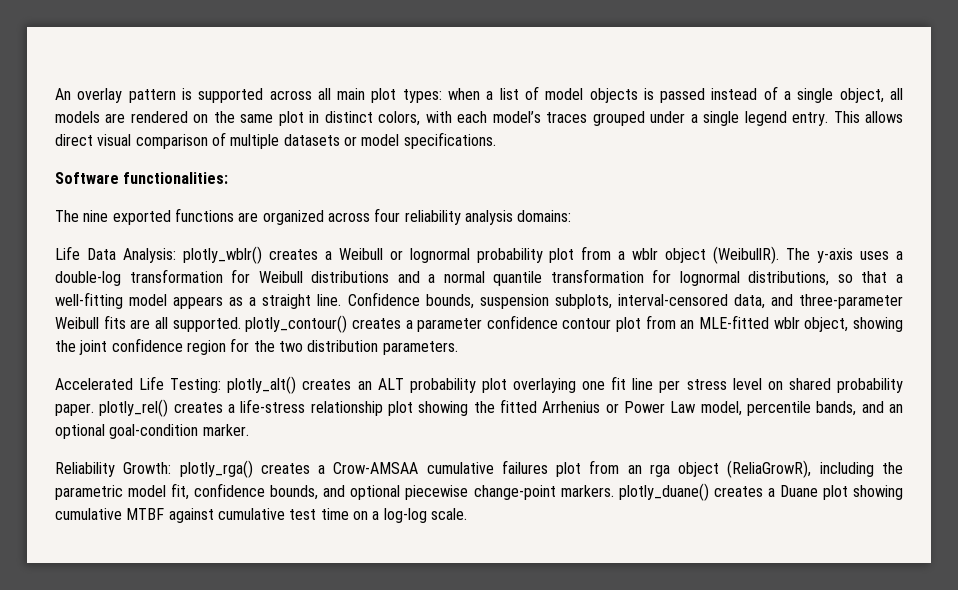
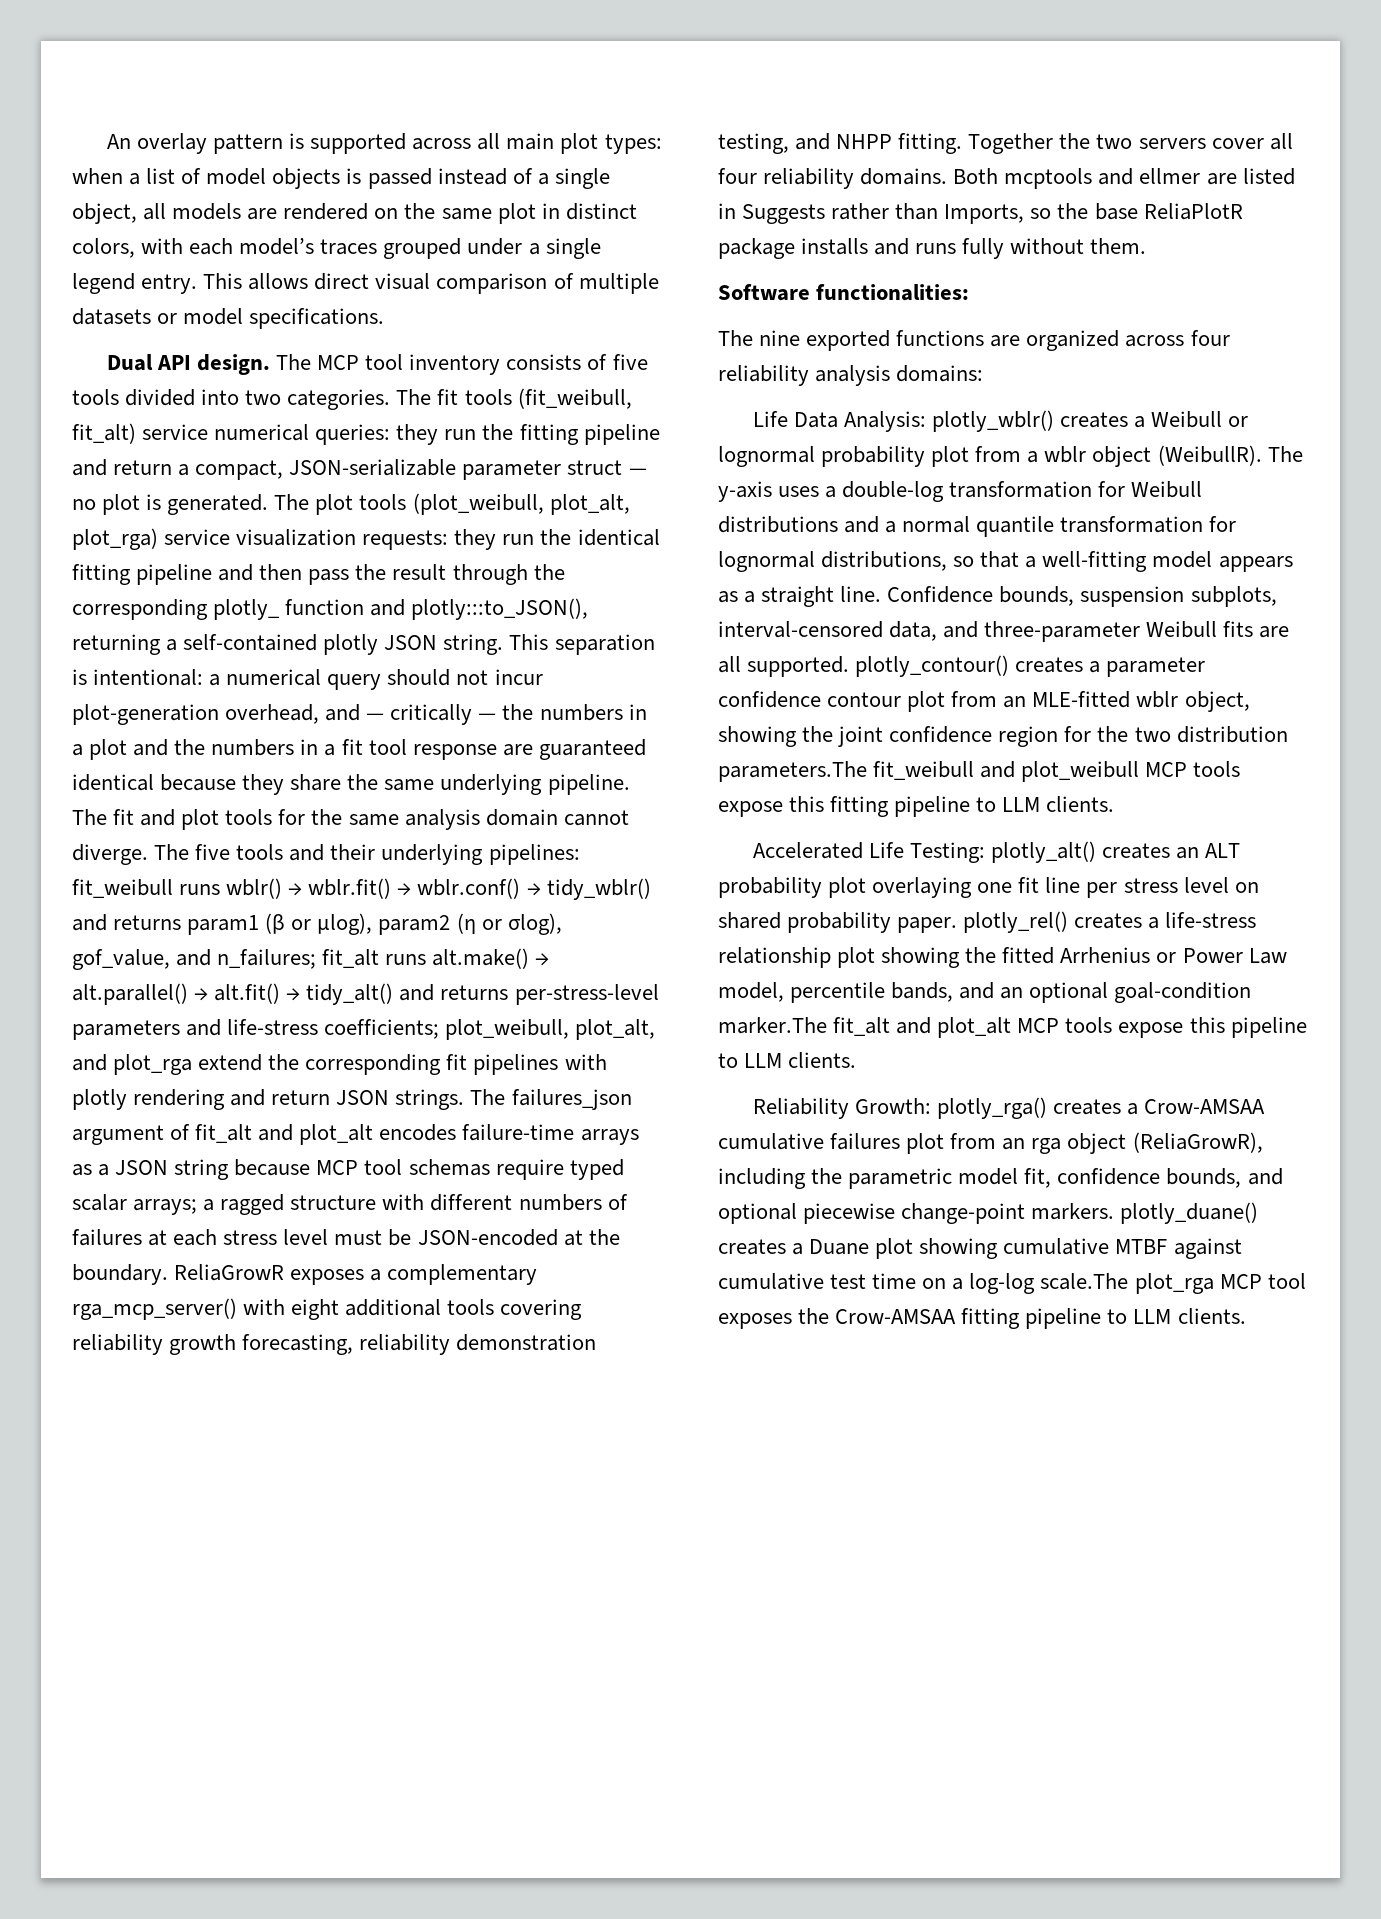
(496, 140) none -> [106,354,648,375] [72,388,632,410] [72,423,660,445] [72,459,647,480] [72,493,630,515] [72,528,660,550] [72,564,565,585] [72,598,589,620] [72,634,655,655] [72,669,543,690] [72,704,647,725] [72,739,646,760] [72,774,630,795] [72,809,629,830] [72,844,580,865] [72,878,651,900] [72,913,562,935] [72,948,550,970] [72,983,659,1005] [72,1019,656,1040] [72,1054,607,1075] [72,1089,632,1110] [72,1124,639,1145] [72,1159,624,1180] [72,1194,628,1215] [72,1229,620,1246] [72,1264,538,1285] [72,1298,583,1320] [72,1334,597,1355] [718,133,1293,154] [718,168,1295,189] [718,203,1243,224] [718,238,1147,259] // Dual API design. The MCP tool inventory consists of five tools divided into two categories. The fit tools (fit_weibull, fit_alt) service numerical queries: they run the fitting pipeline and return a compact, JSON-serializable parameter struct — no plot is generated. The plot tools (plot_weibull, plot_alt, plot_rga) service visualization requests: they run the identical fitting pipeline and then pass the result through the corresponding plotly_ function and plotly:::to_JSON(), returning a self-contained plotly JSON string. This separation is intentional: a numerical query should not incur plot-generation overhead, and — critically — the numbers in a plot and the numbers in a fit tool response are guaranteed identical because they share the same underlying pipeline. The fit and plot tools for the same analysis domain cannot diverge. The five tools and their underlying pipelines: fit_weibull runs wblr() → wblr.fit() → wblr.conf() → tidy_wblr() and returns param1 (β or μlog), param2 (η or σlog), gof_value, and n_failures; fit_alt runs alt.make() → alt.parallel() → alt.fit() → tidy_alt() and returns per-stress-level parameters and life-stress coefficients; plot_weibull, plot_alt, and plot_rga extend the corresponding fit pipelines with plotly rendering and return JSON strings. The failures_json argument of fit_alt and plot_alt encodes failure-time arrays as a JSON string because MCP tool schemas require typed scalar arrays; a ragged structure with different numbers of failures at each stress level must be JSON-encoded at the boundary. ReliaGrowR exposes a complementary rga_mcp_server() with eight additional tools covering reliability growth forecasting, reliability demonstration testing, and NHPP fitting. Together the two servers cover all four reliability domains. Both mcptools and ellmer are listed in Suggests rather than Imports, so the base ReliaPlotR package installs and runs fully without them.
[382,341,458,355] parameters. -> [718,761,1241,782] [718,796,1115,817] parameters.The fit_weibull and plot_weibull MCP tools expose this fitting pipeline to LLM clients.
[202,424,249,436] marker. -> [718,1017,1307,1038] [718,1052,857,1068] marker.The fit_alt and plot_alt MCP tools expose this pipeline to LLM clients.
[430,508,467,520] scale. -> [1040,1273,1306,1294] [718,1308,1246,1329] scale.The plot_rga MCP tool exposes the Crow-AMSAA fitting pipeline to LLM clients.

